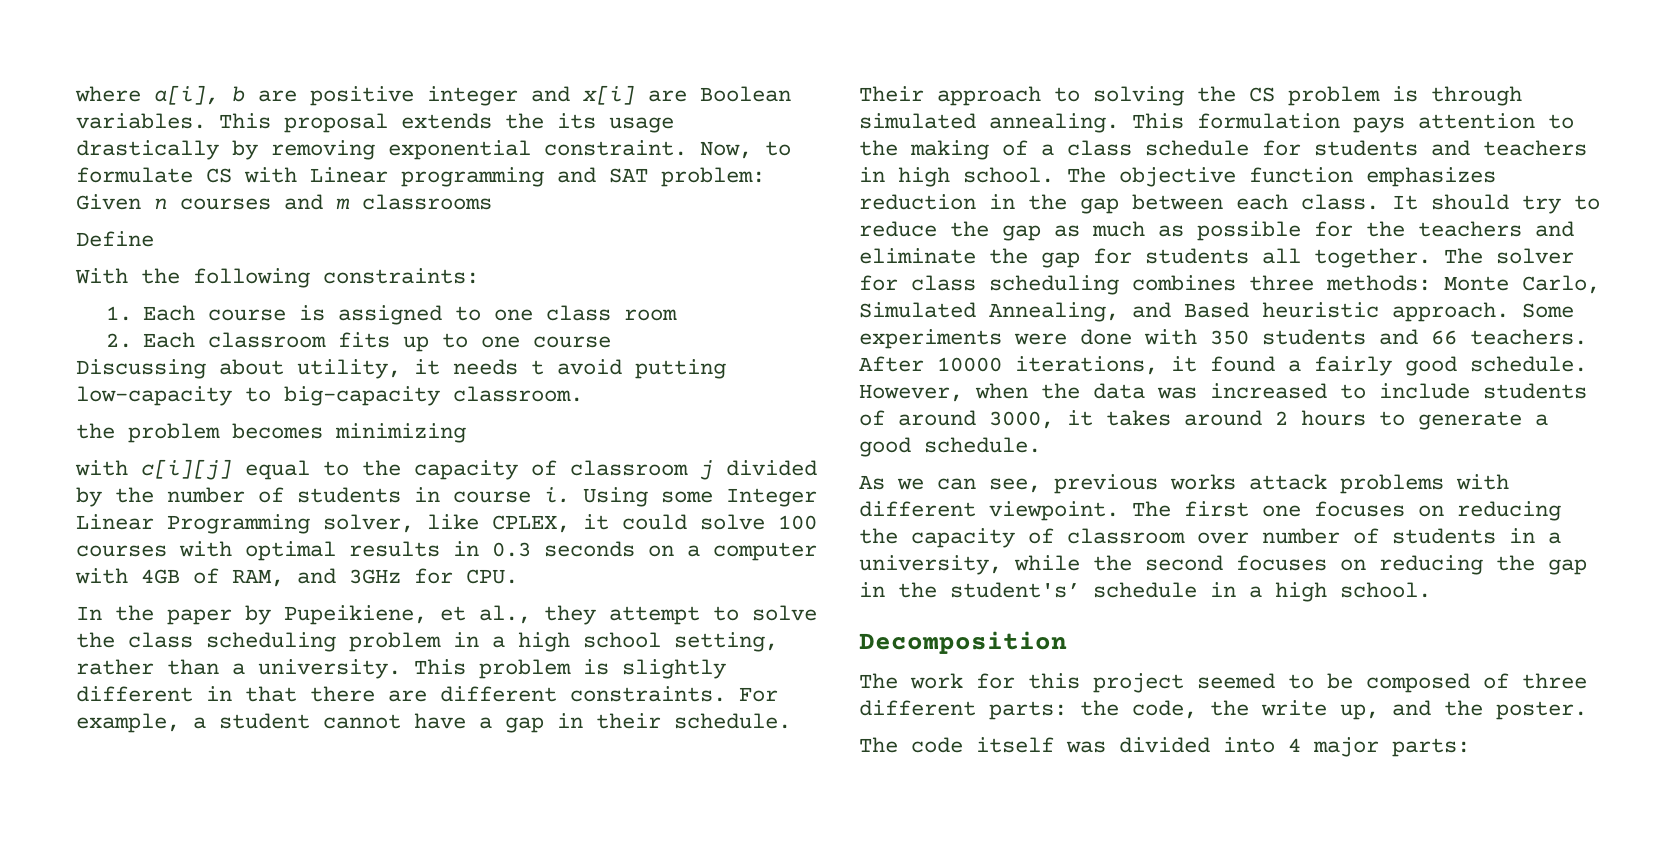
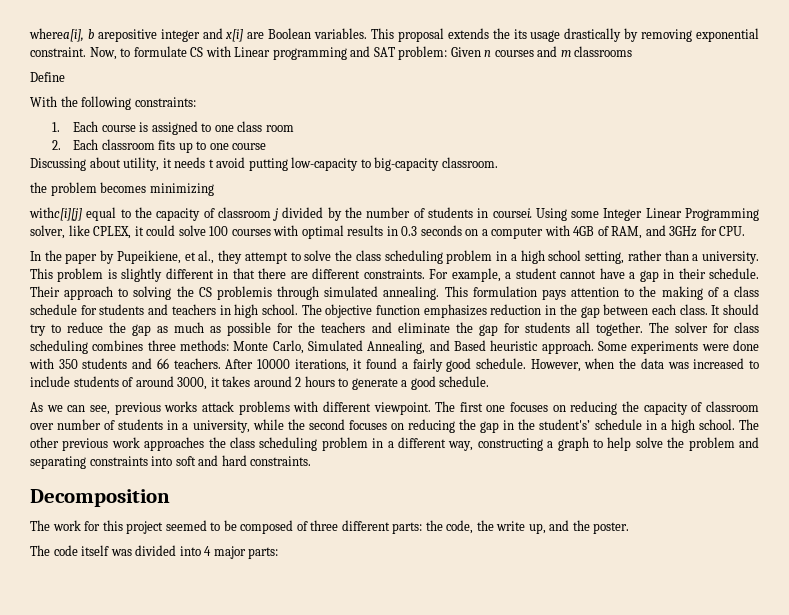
[75,85,414,106] where a[i], b are positive -> [29,28,157,42] wherea[i], b arepositive
[75,459,232,480] with c[i][j] -> [29,207,82,221] withc[i][j]
[453,487,570,503] course i. -> [492,208,532,218] coursei.
[1288,86,1418,106] problem is -> [216,286,272,300] problemis
(1431, 590) none -> [738,419,759,430] [30,437,759,451] [30,455,312,469] The other previous work approaches the class scheduling problem in a different way, constructing a graph to help solve the problem and separating constraints into soft and hard constraints.

